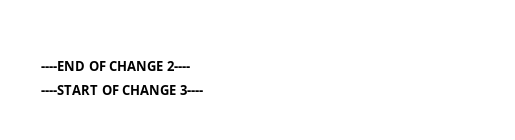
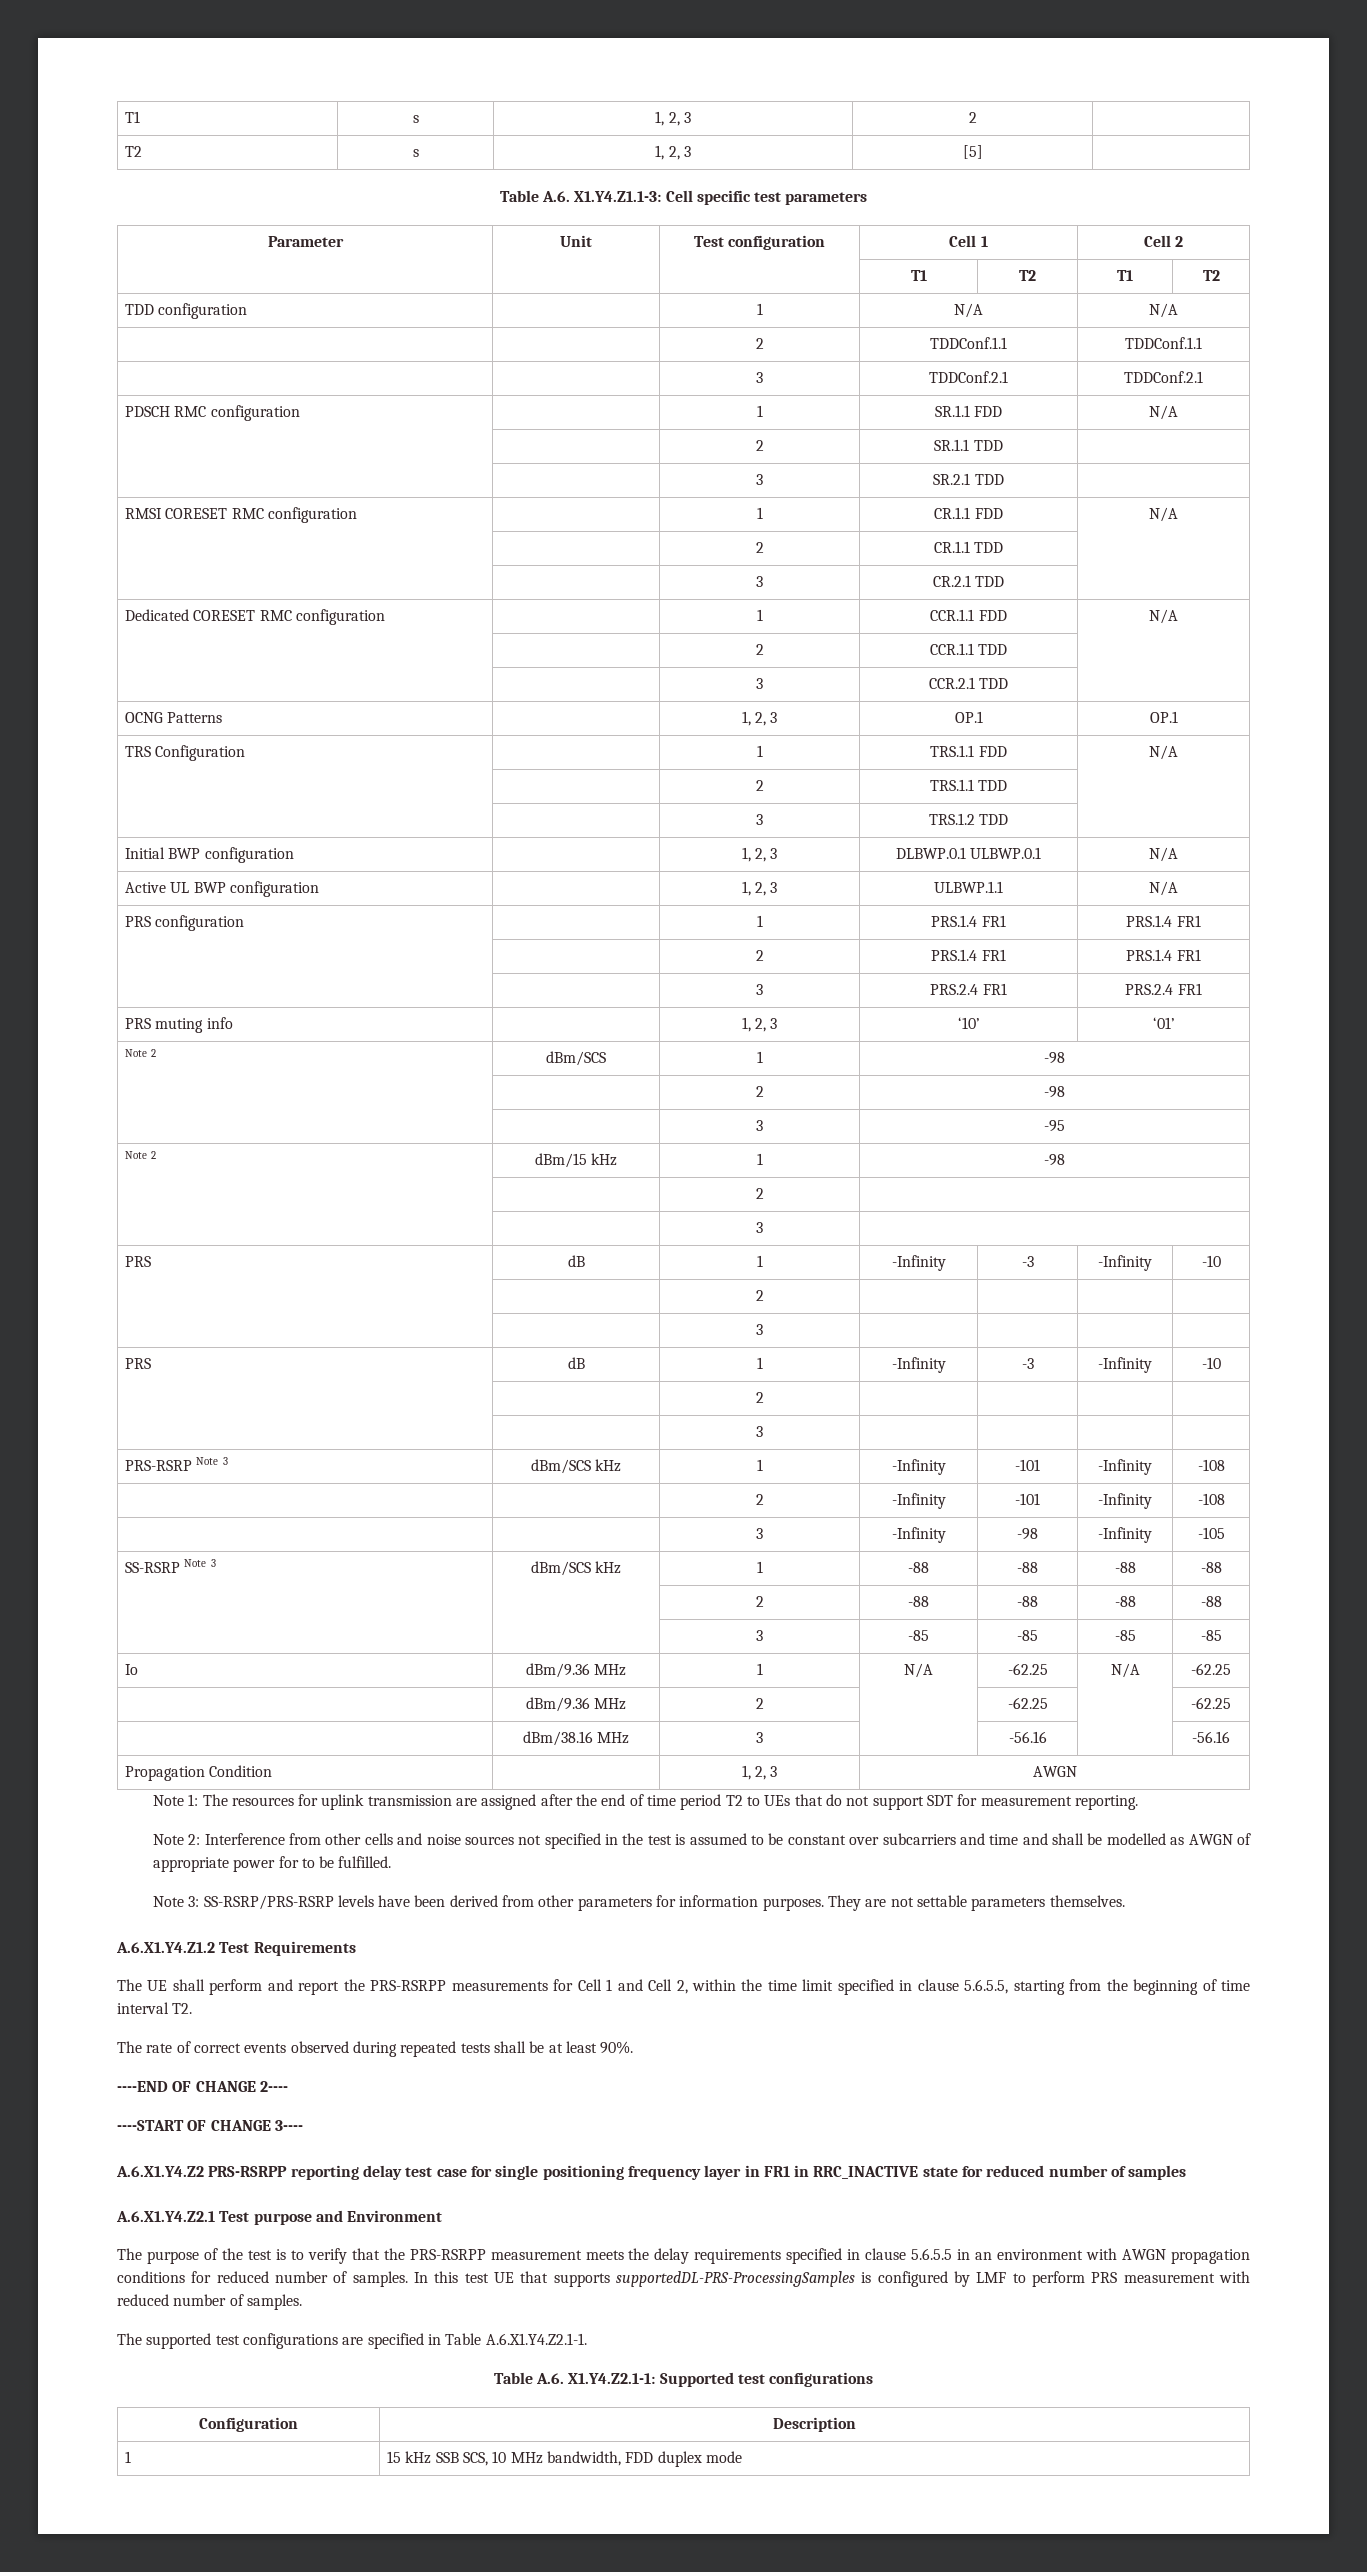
(41, 66) none -> [125,111,141,123] [412,115,419,123] [655,111,691,126] [968,112,977,123] [125,146,143,157] [412,149,419,157] [655,145,691,160] [962,145,983,159] [499,190,868,205] [267,236,344,247] [560,235,592,247] [693,235,826,250] [949,235,988,247] [1143,235,1184,247] [910,270,927,281] [1019,270,1036,281] [1117,270,1133,281] [1202,270,1220,281] [125,303,248,319] [756,303,763,315] [954,303,983,318] [1149,303,1178,318] [755,338,764,349] [930,337,1007,349] [1125,337,1202,349] [756,372,763,383] [929,371,1008,383] [1124,371,1203,383] [125,405,300,421] [756,405,763,417] [934,405,1003,417] [1149,405,1178,420] [755,440,764,451] [934,439,1003,451] [756,474,763,485] [933,473,1004,485] [125,507,357,523] [756,507,763,519] [934,507,1003,519] [1149,507,1178,522] [755,542,764,553] [933,541,1004,553] [756,576,763,587] [932,575,1005,587] [125,609,385,625] [756,609,763,621] [930,609,1007,621] [1149,609,1178,624] [755,644,764,655] [929,643,1008,655] [756,678,763,689] [928,677,1009,689] [125,712,223,723] [741,711,778,726] [954,711,983,723] [1149,711,1178,723] [125,745,246,761] [756,745,763,757] [930,745,1007,757] [1149,745,1178,760] [755,780,764,791] [929,779,1008,791] [756,814,763,825] [928,813,1009,825] [125,847,294,863] [741,847,778,862] [895,847,1042,859] [1149,847,1178,862] [125,881,319,897] [741,881,778,896] [934,881,1003,893] [1149,881,1178,896] [125,915,245,931] [756,915,763,927] [931,915,1006,927] [1126,915,1201,927] [755,950,764,961] [931,949,1006,961] [1126,949,1201,961] [756,984,763,995] [930,983,1007,995] [1125,983,1202,995] [125,1017,233,1033] [741,1017,778,1032] [957,1017,980,1029] [1152,1017,1175,1029] [125,1049,157,1057] [546,1051,606,1066] [756,1051,763,1063] [1044,1052,1065,1064] [755,1086,764,1097] [1044,1086,1065,1098] [756,1120,763,1131] [1044,1120,1065,1132] [125,1151,157,1159] [534,1153,618,1168] [756,1153,763,1165] [1044,1154,1065,1166] [755,1188,764,1199] [756,1222,763,1233] [125,1256,152,1267] [567,1255,585,1267] [756,1255,763,1267] [891,1255,946,1271] [1021,1256,1034,1267] [1098,1255,1152,1271] [1201,1255,1221,1267] [755,1290,764,1301] [756,1324,763,1335] [125,1358,152,1369] [567,1357,585,1369] [756,1357,763,1369] [891,1357,946,1373] [1021,1358,1034,1369] [1098,1357,1152,1373] [1201,1357,1221,1369] [755,1392,764,1403] [756,1426,763,1437] [125,1457,228,1471] [530,1459,622,1474] [756,1459,763,1471] [891,1459,946,1475] [1015,1459,1040,1471] [1098,1459,1152,1475] [1197,1459,1225,1471] [755,1494,764,1505] [891,1493,946,1509] [1015,1493,1040,1505] [1098,1493,1152,1509] [1197,1493,1225,1505] [756,1528,763,1539] [891,1527,946,1543] [1017,1528,1038,1540] [1098,1527,1152,1543] [1197,1527,1225,1539] [125,1559,216,1573] [530,1561,622,1576] [756,1561,763,1573] [908,1562,929,1573] [1017,1562,1038,1573] [1114,1562,1136,1573] [1200,1562,1222,1573] [755,1596,764,1607] [908,1596,929,1607] [1017,1596,1038,1607] [1114,1596,1136,1607] [1200,1596,1222,1607] [756,1630,763,1641] [908,1630,929,1641] [1017,1630,1038,1641] [1114,1630,1136,1641] [1200,1630,1222,1641] [125,1664,139,1675] [525,1663,627,1678] [756,1663,763,1675] [904,1663,933,1678] [1007,1663,1048,1675] [1110,1663,1140,1678] [1191,1663,1231,1675] [525,1697,627,1712] [755,1698,764,1709] [1007,1697,1048,1709] [1191,1697,1231,1709] [522,1731,630,1746] [756,1732,763,1743] [1008,1731,1047,1743] [1192,1731,1230,1743] [125,1765,273,1781] [741,1765,778,1780] [1032,1766,1077,1777] [152,1794,1138,1810] [152,1833,1251,1849] [152,1856,392,1872] [152,1895,1125,1911] [116,1941,356,1956] [117,1979,1250,1995] [117,2002,193,2014] [117,2041,634,2057] T1 | s | 1, 2, 3 | 2 | // T2 | s | 1, 2, 3 | [5] | // Table A.6. X1.Y4.Z1.1-3: Cell specific test parameters // Parameter | Unit | Test configuration | Cell 1 | Cell 2 // | | | T1 | T2 | T1 | T2 // TDD configuration | | 1 | N/A | N/A // | | 2 | TDDConf.1.1 | TDDConf.1.1 // | | 3 | TDDConf.2.1 | TDDConf.2.1 // PDSCH RMC configuration | | 1 | SR.1.1 FDD | N/A // | | 2 | SR.1.1 TDD | // | | 3 | SR.2.1 TDD | // RMSI CORESET RMC configuration | | 1 | CR.1.1 FDD | N/A // | | 2 | CR.1.1 TDD | // | | 3 | CR.2.1 TDD | // Dedicated CORESET RMC configuration | | 1 | CCR.1.1 FDD | N/A // | | 2 | CCR.1.1 TDD | // | | 3 | CCR.2.1 TDD | // OCNG Patterns | | 1, 2, 3 | OP.1 | OP.1 // TRS Configuration | | 1 | TRS.1.1 FDD | N/A // | | 2 | TRS.1.1 TDD | // | | 3 | TRS.1.2 TDD | // Initial BWP configuration | | 1, 2, 3 | DLBWP.0.1 ULBWP.0.1 | N/A // Active UL BWP configuration | | 1, 2, 3 | ULBWP.1.1 | N/A // PRS configuration | | 1 | PRS.1.4 FR1 | PRS.1.4 FR1 // | | 2 | PRS.1.4 FR1 | PRS.1.4 FR1 // | | 3 | PRS.2.4 FR1 | PRS.2.4 FR1 // PRS muting info | | 1, 2, 3 | ‘10’ | ‘01’ // Note 2 | dBm/SCS | 1 | -98 // | | 2 | -98 // | | 3 | -95 // Note 2 | dBm/15 kHz | 1 | -98 // | | 2 | // | | 3 | // PRS | dB | 1 | -Infinity | -3 | -Infinity | -10 // | | 2 | | | | // | | 3 | | | | // PRS | dB | 1 | -Infinity | -3 | -Infinity | -10 // | | 2 | | | | // | | 3 | | | | // PRS-RSRP Note 3 | dBm/SCS kHz | 1 | -Infinity | -101 | -Infinity | -108 // | | 2 | -Infinity | -101 | -Infinity | -108 // | | 3 | -Infinity | -98 | -Infinity | -105 // SS-RSRP Note 3 | dBm/SCS kHz | 1 | -88 | -88 | -88 | -88 // | | 2 | -88 | -88 | -88 | -88 // | | 3 | -85 | -85 | -85 | -85 // Io | dBm/9.36 MHz | 1 | N/A | -62.25 | N/A | -62.25 // | dBm/9.36 MHz | 2 | | -62.25 | | -62.25 // | dBm/38.16 MHz | 3 | | -56.16 | | -56.16 // Propagation Condition | | 1, 2, 3 | AWGN // Note 1: The resources for uplink transmission are assigned after the end of time period T2 to UEs that do not support SDT for measurement reporting. // Note 2: Interference from other cells and noise sources not specified in the test is assumed to be constant over subcarriers and time and shall be modelled as AWGN of appropriate power for to be fulfilled. // Note 3: SS-RSRP/PRS-RSRP levels have been derived from other parameters for information purposes. They are not settable parameters themselves. // A.6.X1.Y4.Z1.2 Test Requirements // The UE shall perform and report the PRS-RSRPP measurements for Cell 1 and Cell 2, within the time limit specified in clause 5.6.5.5, starting from the beginning of time interval T2. // The rate of correct events observed during repeated tests shall be at least 90%. //
(203, 90) none -> [116,2165,1187,2180] [116,2210,443,2225] [117,2248,1251,2264] [117,2271,1251,2287] [117,2294,302,2310] [117,2333,587,2349] [493,2372,874,2387] [199,2417,298,2432] [773,2417,856,2432] [125,2451,132,2463] [387,2451,742,2467] // A.6.X1.Y4.Z2 PRS-RSRPP reporting delay test case for single positioning frequency layer in FR1 in RRC_INACTIVE state for reduced number of samples // A.6.X1.Y4.Z2.1 Test purpose and Environment // The purpose of the test is to verify that the PRS-RSRPP measurement meets the delay requirements specified in clause 5.6.5.5 in an environment with AWGN propagation conditions for reduced number of samples. In this test UE that supports supportedDL-PRS-ProcessingSamples is configured by LMF to perform PRS measurement with reduced number of samples. // The supported test configurations are specified in Table A.6.X1.Y4.Z2.1-1. // Table A.6. X1.Y4.Z2.1-1: Supported test configurations // Configuration | Description // 1 | 15 kHz SSB SCS, 10 MHz bandwidth, FDD duplex mode

